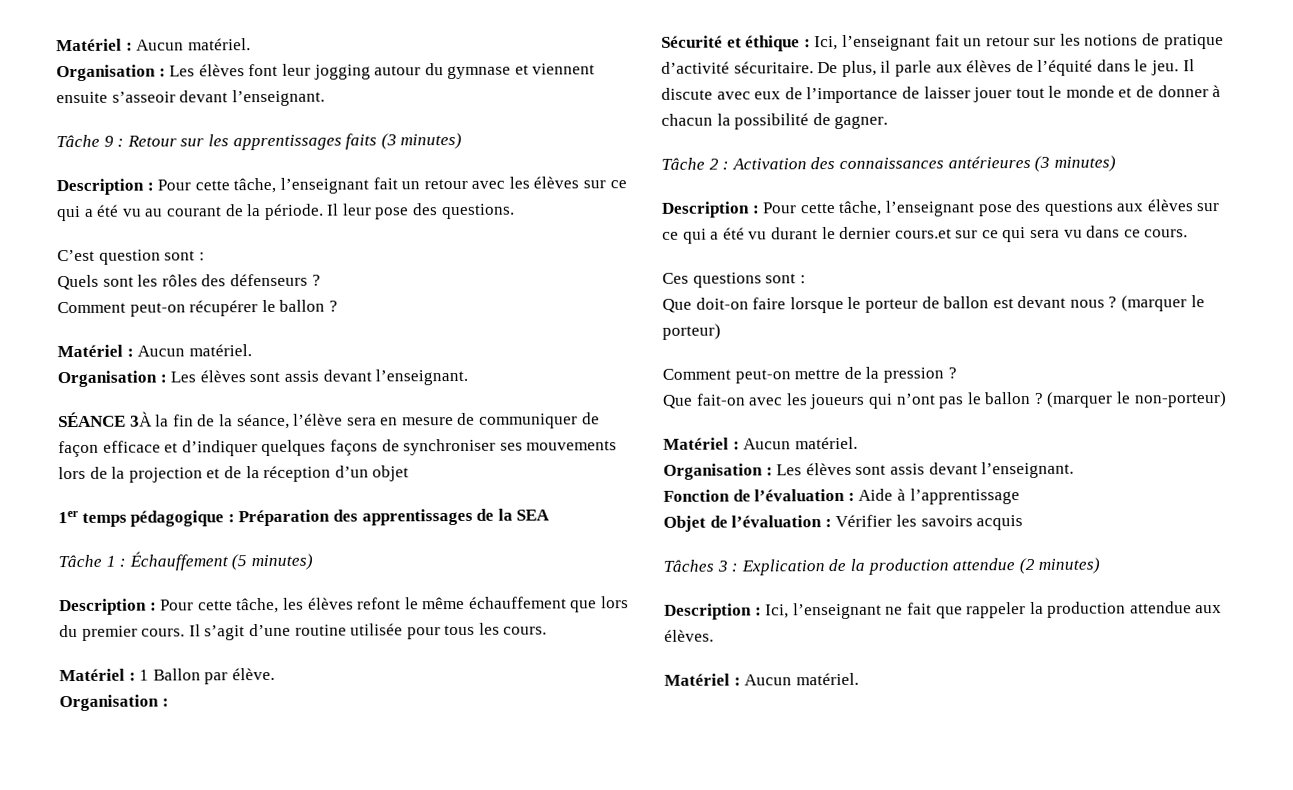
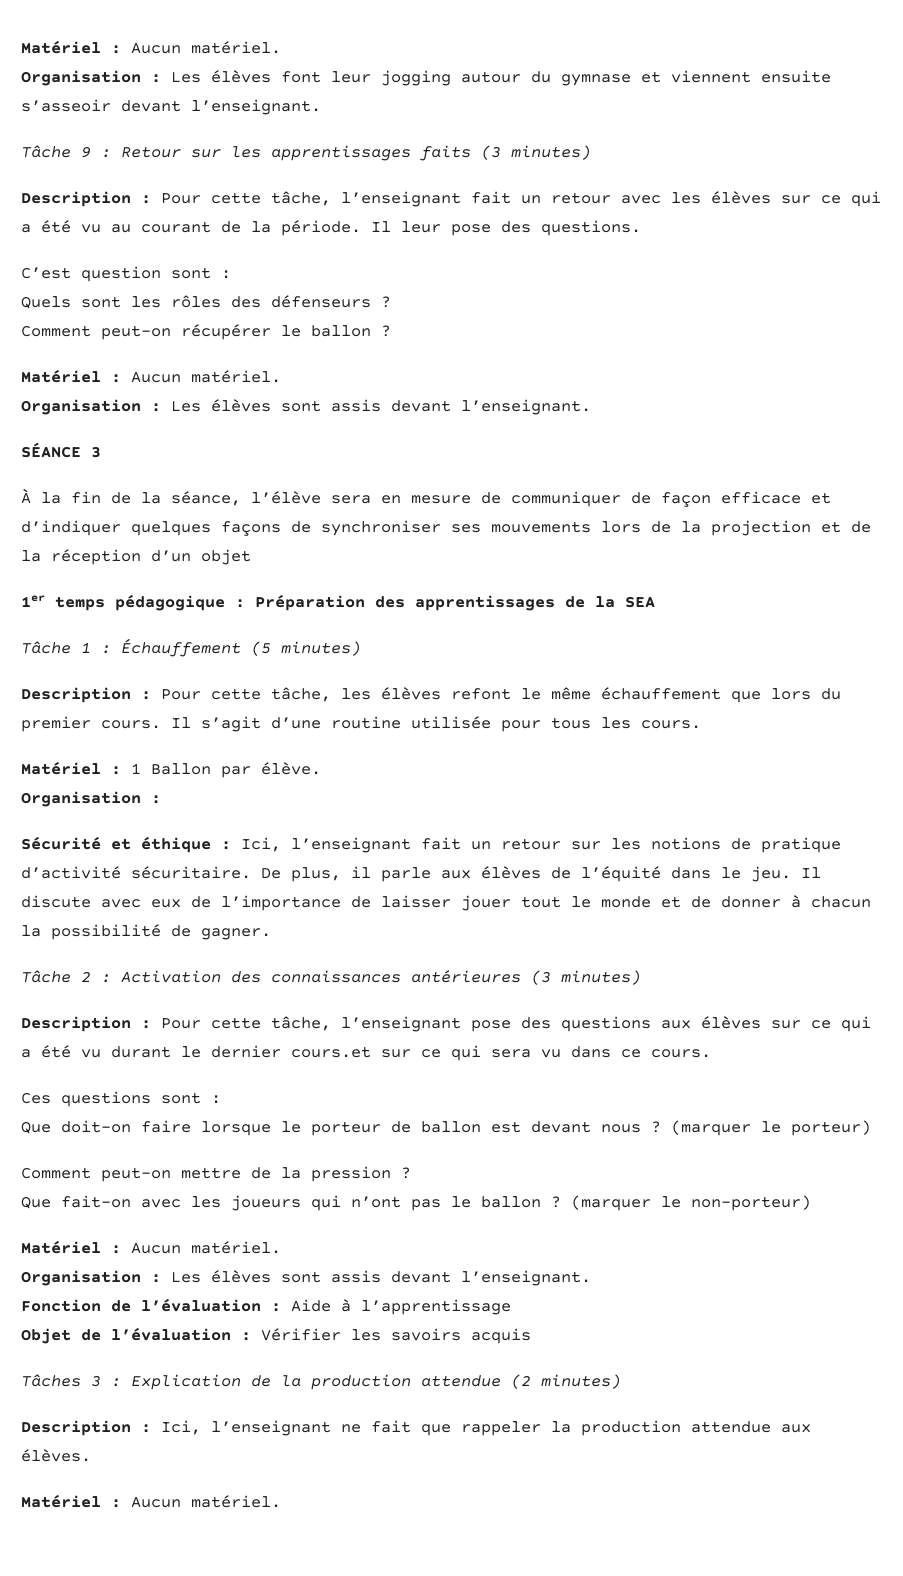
[129,411,153,427] 3À -> [91,446,101,458] [21,488,31,504] 3 // À

